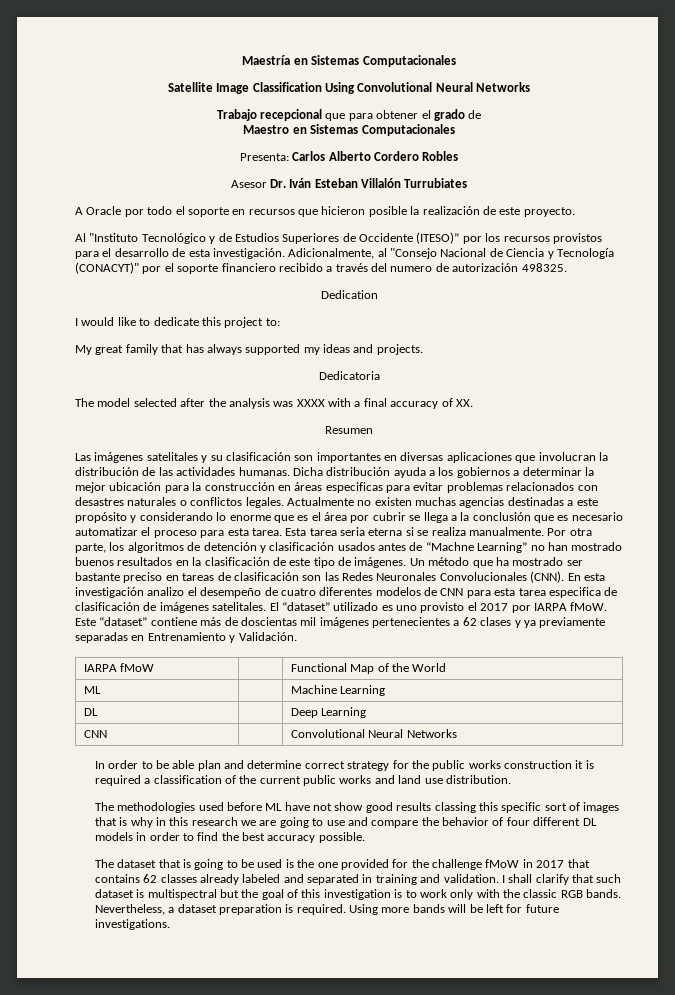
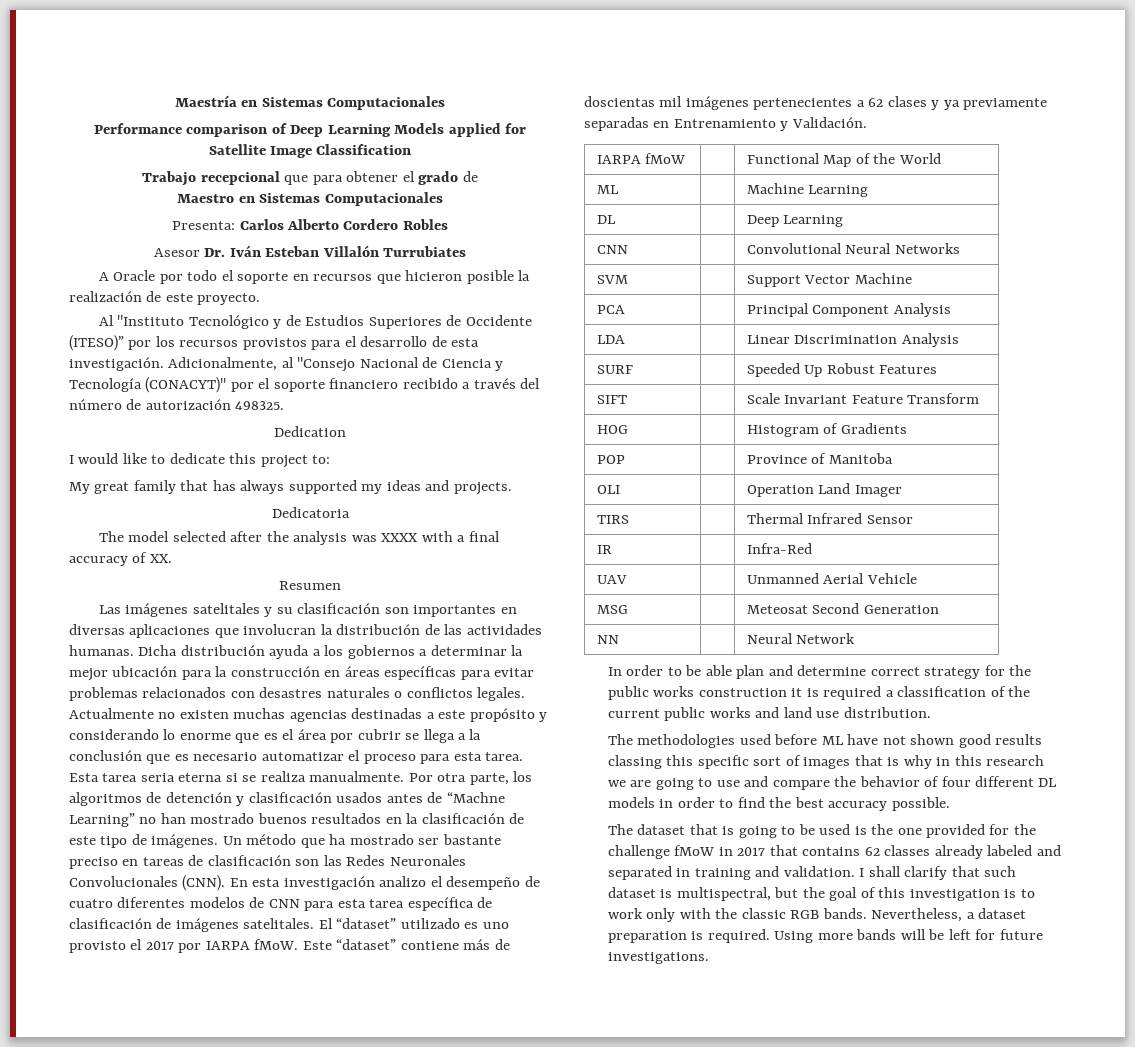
(456, 61) none -> [93,123,527,137] Performance comparison of Deep Learning Models applied for
[325,82,531,94] Using Convolutional Neural Networks -> (412, 149) none
[390,266,433,272] numero -> [69,399,122,410] número
[325,482,383,493] especificas -> [384,666,457,680] específicas
[548,587,601,598] especifica -> [407,897,474,911] específica
(457, 733) none -> [596,275,628,284] [746,273,912,287] [596,305,625,314] [746,303,951,317] [596,335,625,344] [746,333,959,347] [596,365,633,374] [746,363,938,377] [596,395,627,404] [746,393,980,404] [596,425,628,434] [746,423,907,437] [596,455,625,464] [746,453,893,464] [596,485,620,494] [746,483,902,497] [596,515,629,524] [746,513,913,524] [596,545,612,554] [746,543,812,554] [596,575,627,584] [746,573,917,584] [596,605,628,614] [746,603,939,614] [596,635,619,644] [746,633,856,644] // SVM | | Support Vector Machine // PCA | | Principal Component Analysis // LDA | | Linear Discrimination Analysis // SURF | | Speeded Up Robust Features // SIFT | | Scale Invariant Feature Transform // HOG | | Histogram of Gradients // POP | | Province of Manitoba // OLI | | Operation Land Imager // TIRS | | Thermal Infrared Sensor // IR | | Infra-Red // UAV | | Unmanned Aerial Vehicle // MSG | | Meteosat Second Generation // NN | | Neural Network
[334,802,364,811] show -> [910,734,955,745] shown
[147,889,217,900] multispectral -> [676,887,771,901] multispectral,

